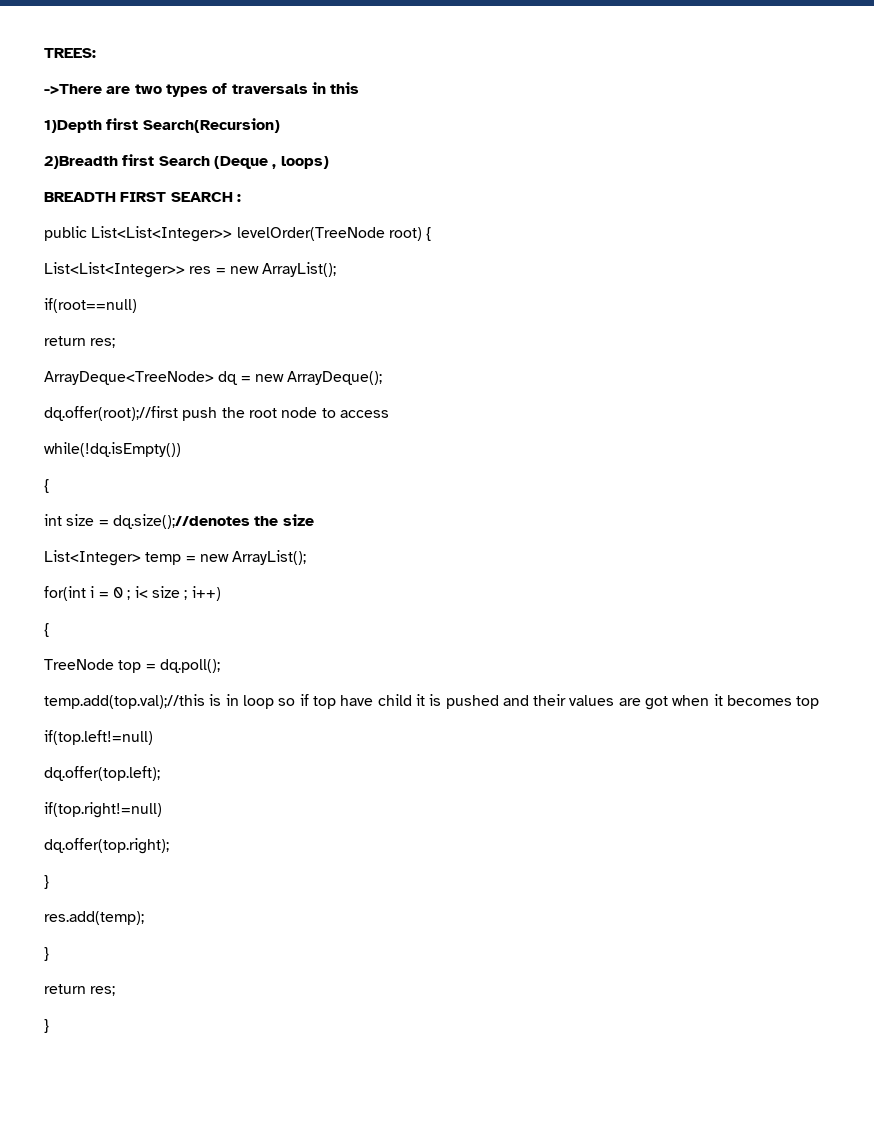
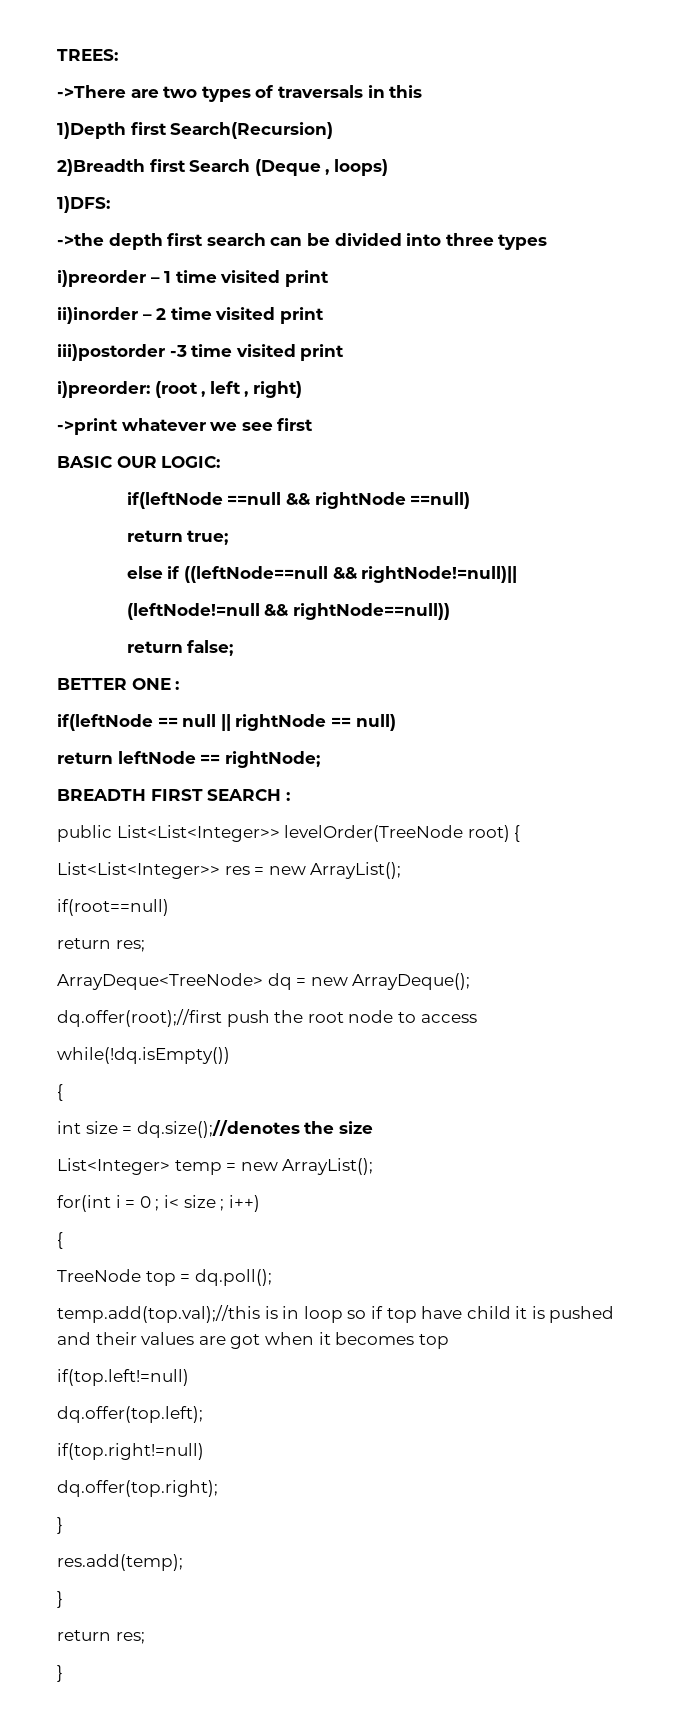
(329, 162) none -> [57,196,110,213] [57,233,548,250] [57,270,329,287] [57,307,324,324] [57,344,345,361] [57,381,302,398] [57,418,314,435] [57,456,221,468] [126,492,471,509] [126,530,229,545] [126,566,518,583] [126,603,451,620] [126,640,234,656] [57,678,180,690] [57,714,396,731] [57,751,320,768] // 1)DFS: // ->the depth first search can be divided into three types // i)preorder – 1 time visited print // ii)inorder – 2 time visited print // iii)postorder -3 time visited print // i)preorder: (root , left , right) // ->print whatever we see first // BASIC OUR LOGIC: // if(leftNode ==null && rightNode ==null) // return true; // else if ((leftNode==null && rightNode!=null)|| // (leftNode!=null && rightNode==null)) // return false; // BETTER ONE : // if(leftNode == null || rightNode == null) // return leftNode == rightNode;

